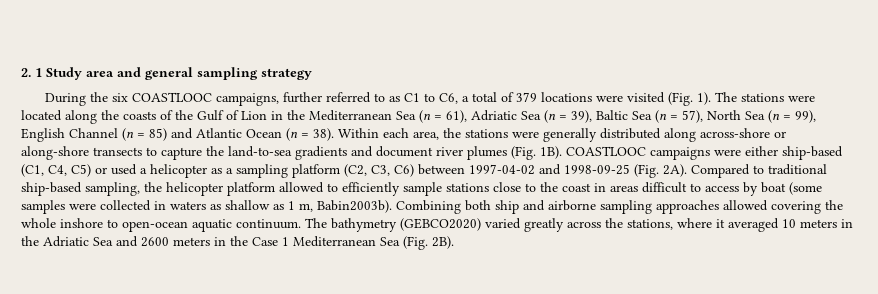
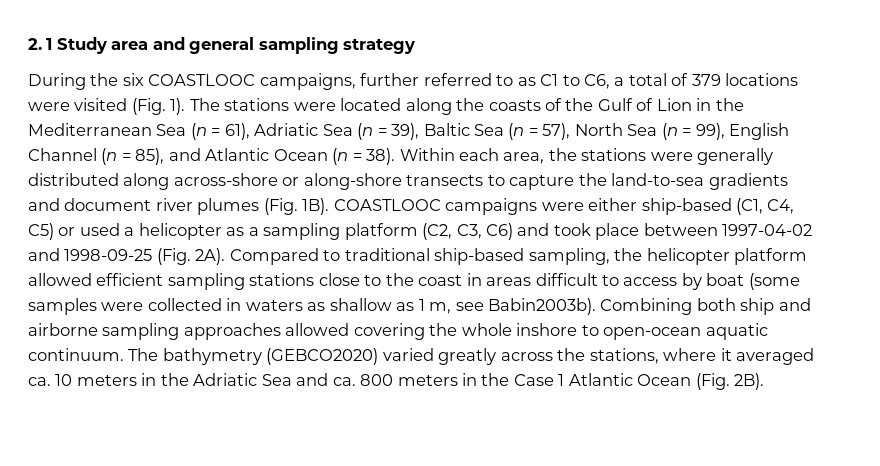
[149,128,167,141] 85) -> [135,148,165,165] 85),
(414, 170) none -> [517,223,640,240] and took place
[327,182,442,196] to efficiently sample -> [96,273,245,290] efficient sampling
(313, 207) none -> [455,302,484,311] see
(779, 225) none -> [28,377,51,386] ca.
[141,237,169,247] 2600 -> [332,374,394,386] ca. 800
[293,236,400,247] Mediterranean Sea -> [568,373,692,386] Atlantic Ocean

